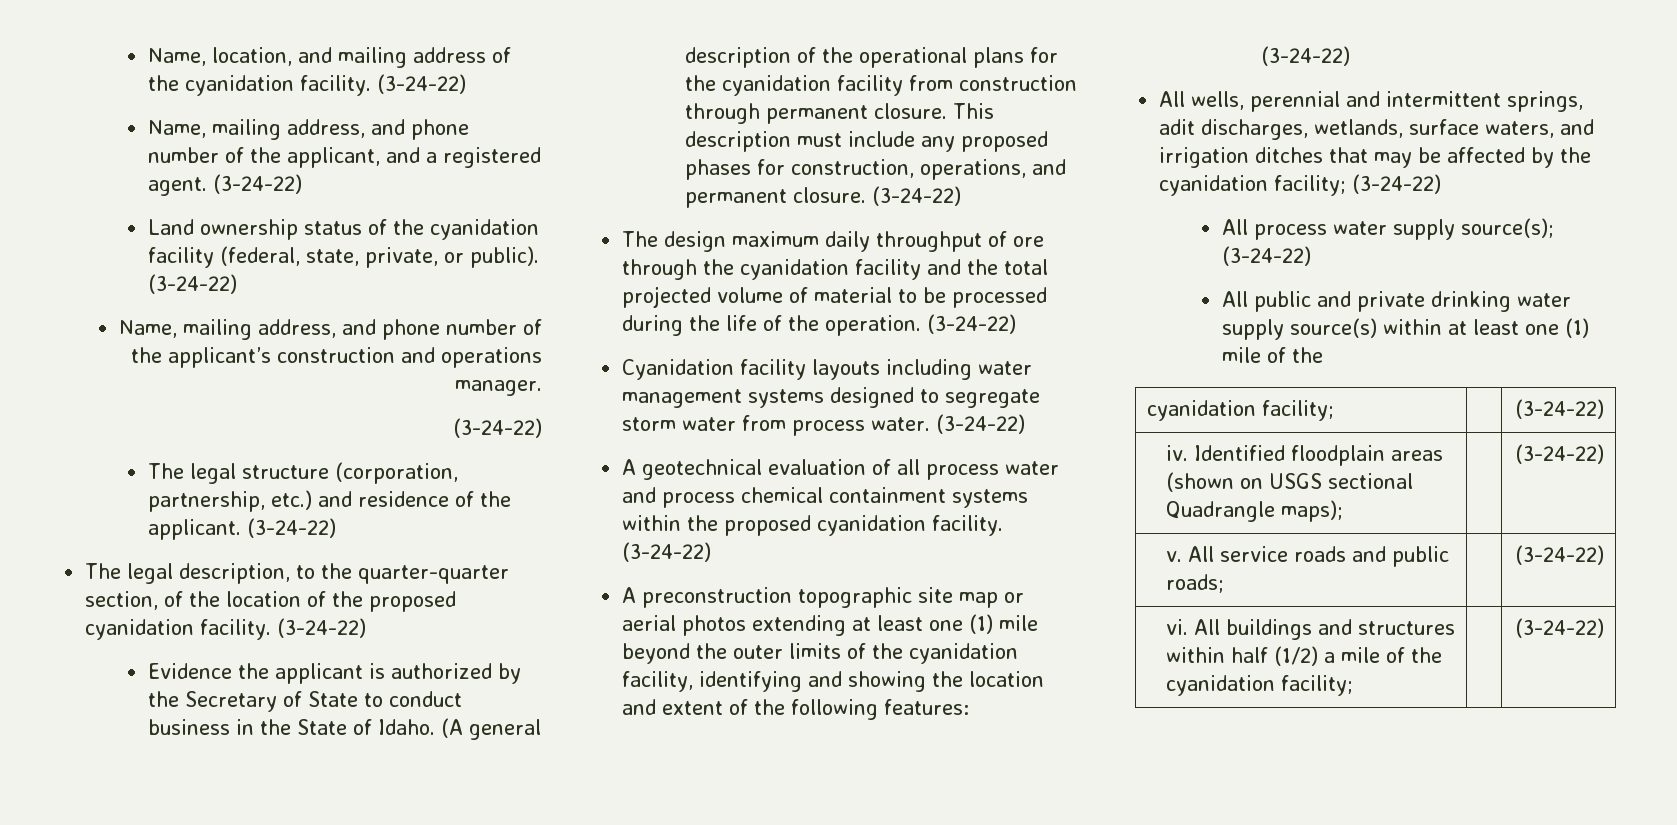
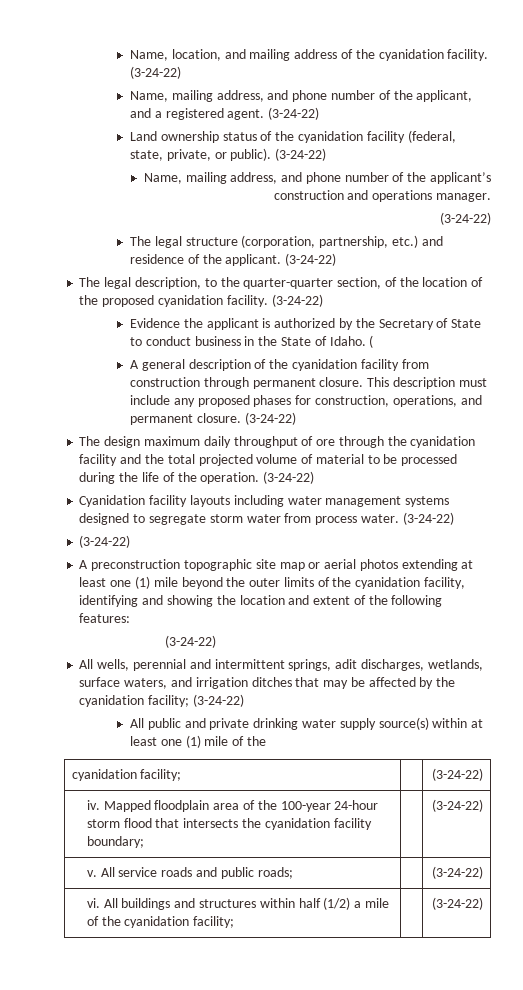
[441,718,464,738] (A -> [369,335,374,348] [130,360,140,369] ( // A
[859,47,1059,68] [685,75,717,91] operational plans for the -> (289, 364) none
[622,459,1060,480] [622,487,1029,508] [622,515,1004,536] A geotechnical evaluation of all process water and process chemical containment systems within the proposed cyanidation facility. -> (454, 518) none
[1222,218,1555,240] [1222,246,1312,266] // All process water supply source(s); (3-24-22) -> (244, 700) none
[1193,445,1443,466] [1165,472,1413,492] [1165,500,1343,522] Identified floodplain areas (shown on USGS sectional Quadrangle maps); -> [103,800,379,812] [86,818,372,830] [86,836,144,848] Mapped floodplain area of the 100-year 24-hour storm flood that intersects the cyanidation facility boundary;

